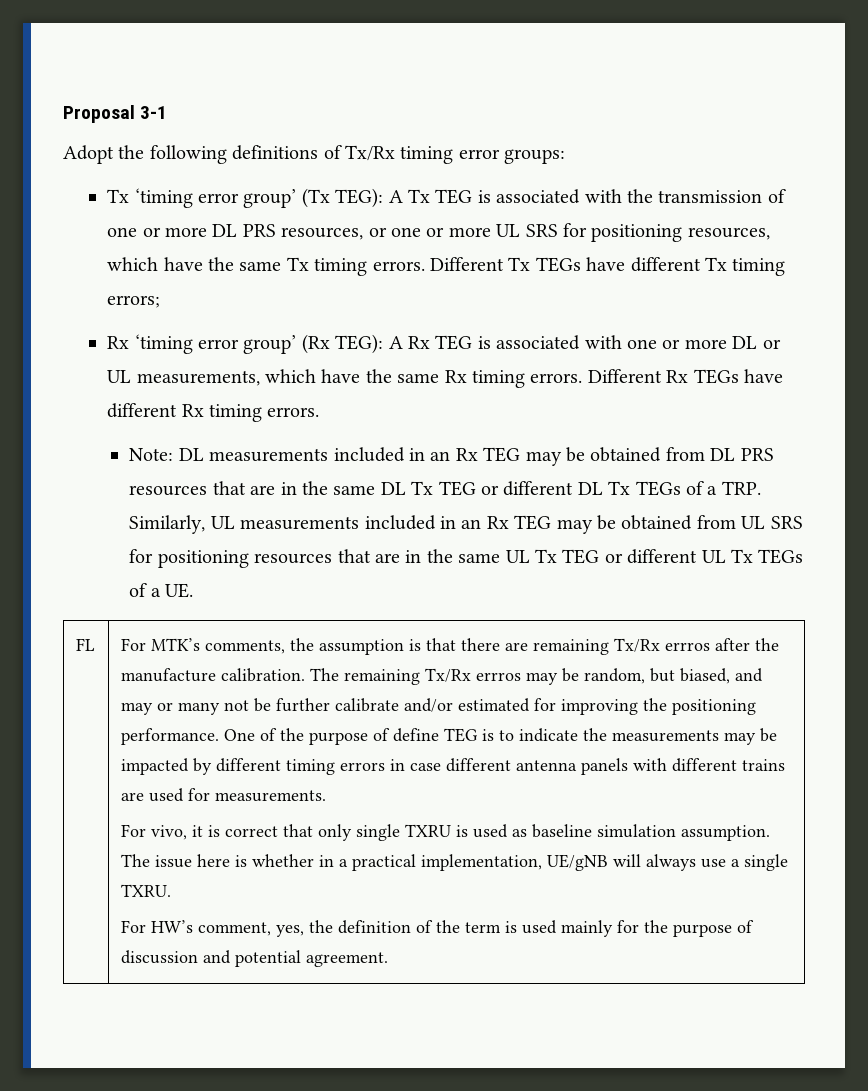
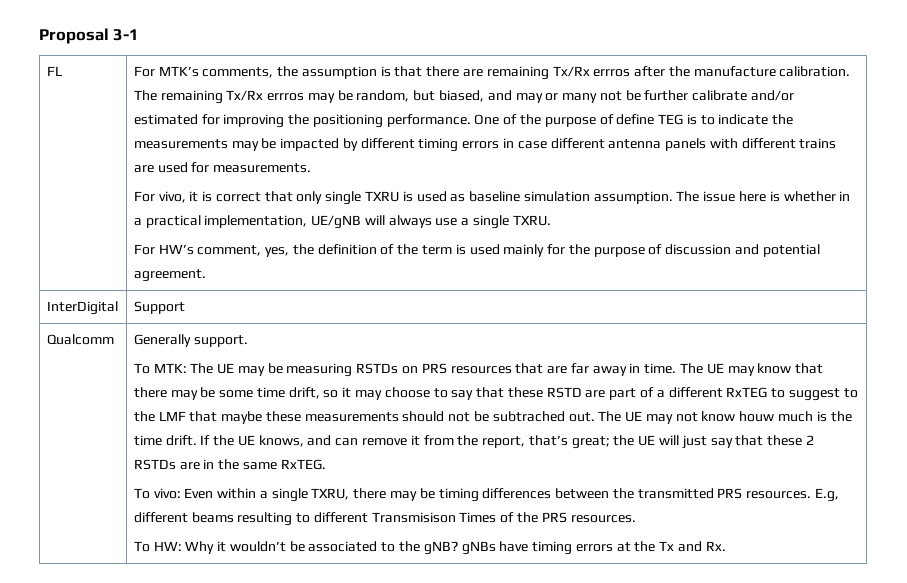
[63,145,566,164] [107,188,786,208] [107,223,770,242] [107,257,786,276] [107,295,161,308] [107,334,781,354] [107,369,783,388] [107,403,320,422] [129,447,774,466] [129,481,761,496] [129,515,803,534] [129,549,804,568] [129,583,194,598] // Adopt the following definitions of Tx/Rx timing error groups: // Tx ‘timing error group’ (Tx TEG): A Tx TEG is associated with the transmission of one or more DL PRS resources, or one or more UL SRS for positioning resources, which have the same Tx timing errors. Different Tx TEGs have different Tx timing errors; // Rx ‘timing error group’ (Rx TEG): A Rx TEG is associated with one or more DL or UL measurements, which have the same Rx timing errors. Different Rx TEGs have different Rx timing errors. // Note: DL measurements included in an Rx TEG may be obtained from DL PRS resources that are in the same DL Tx TEG or different DL Tx TEGs of a TRP. Similarly, UL measurements included in an Rx TEG may be obtained from UL SRS for positioning resources that are in the same UL Tx TEG or different UL Tx TEGs of a UE. -> (140, 35) none
(388, 959) none -> [46,301,118,315] [133,301,185,314] [46,334,114,345] [133,334,248,347] [133,363,824,377] [133,387,858,401] [133,411,852,424] [133,435,814,449] [133,459,326,470] [133,488,840,502] [133,512,636,526] [133,541,726,555] // InterDigital | Support // Qualcomm | Generally support. // To MTK: The UE may be measuring RSTDs on PRS resources that are far away in time. The UE may know that there may be some time drift, so it may choose to say that these RSTD are part of a different RxTEG to suggest to the LMF that maybe these measurements should not be subtrached out. The UE may not know houw much is the time drift. If the UE knows, and can remove it from the report, that’s great; the UE will just say that these 2 RSTDs are in the same RxTEG. // To vivo: Even within a single TXRU, there may be timing differences between the transmitted PRS resources. E.g, different beams resulting to different Transmisison Times of the PRS resources. // To HW: Why it wouldn’t be associated to the gNB? gNBs have timing errors at the Tx and Rx.

